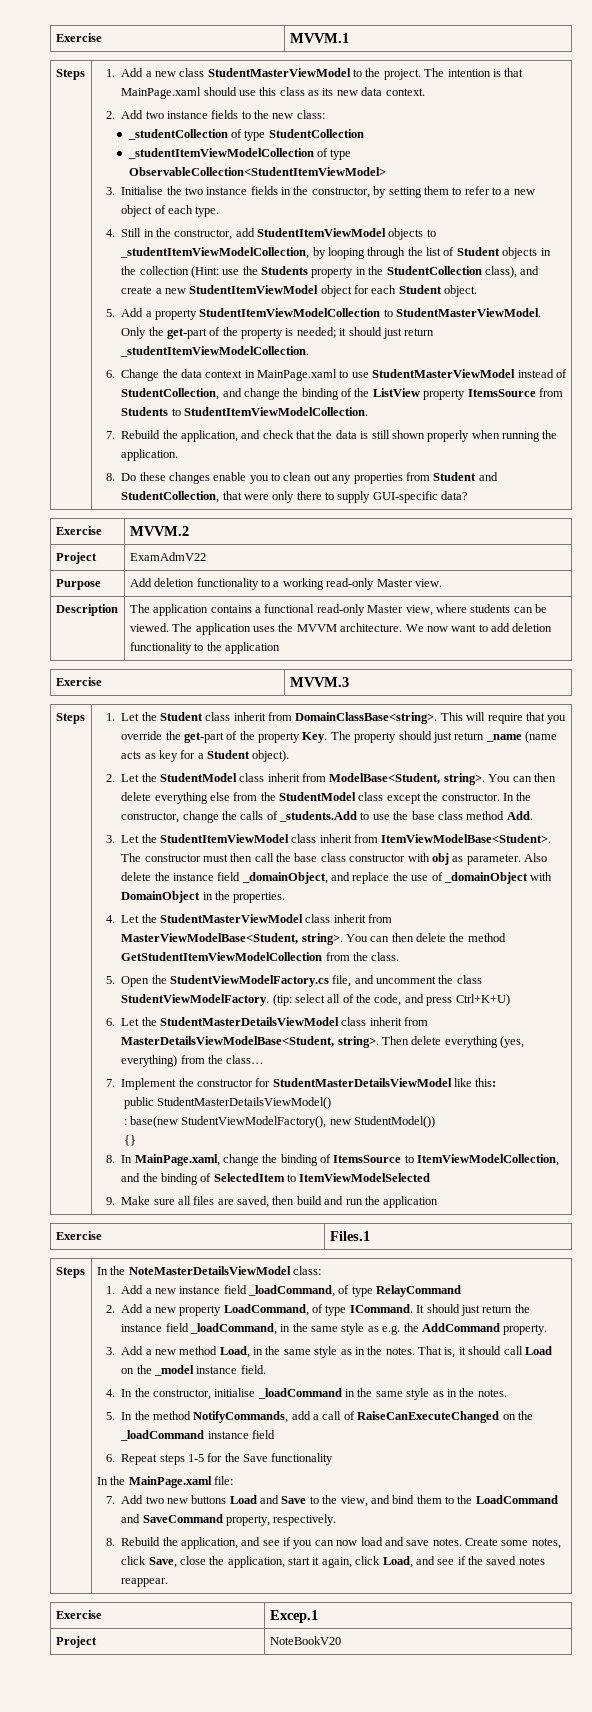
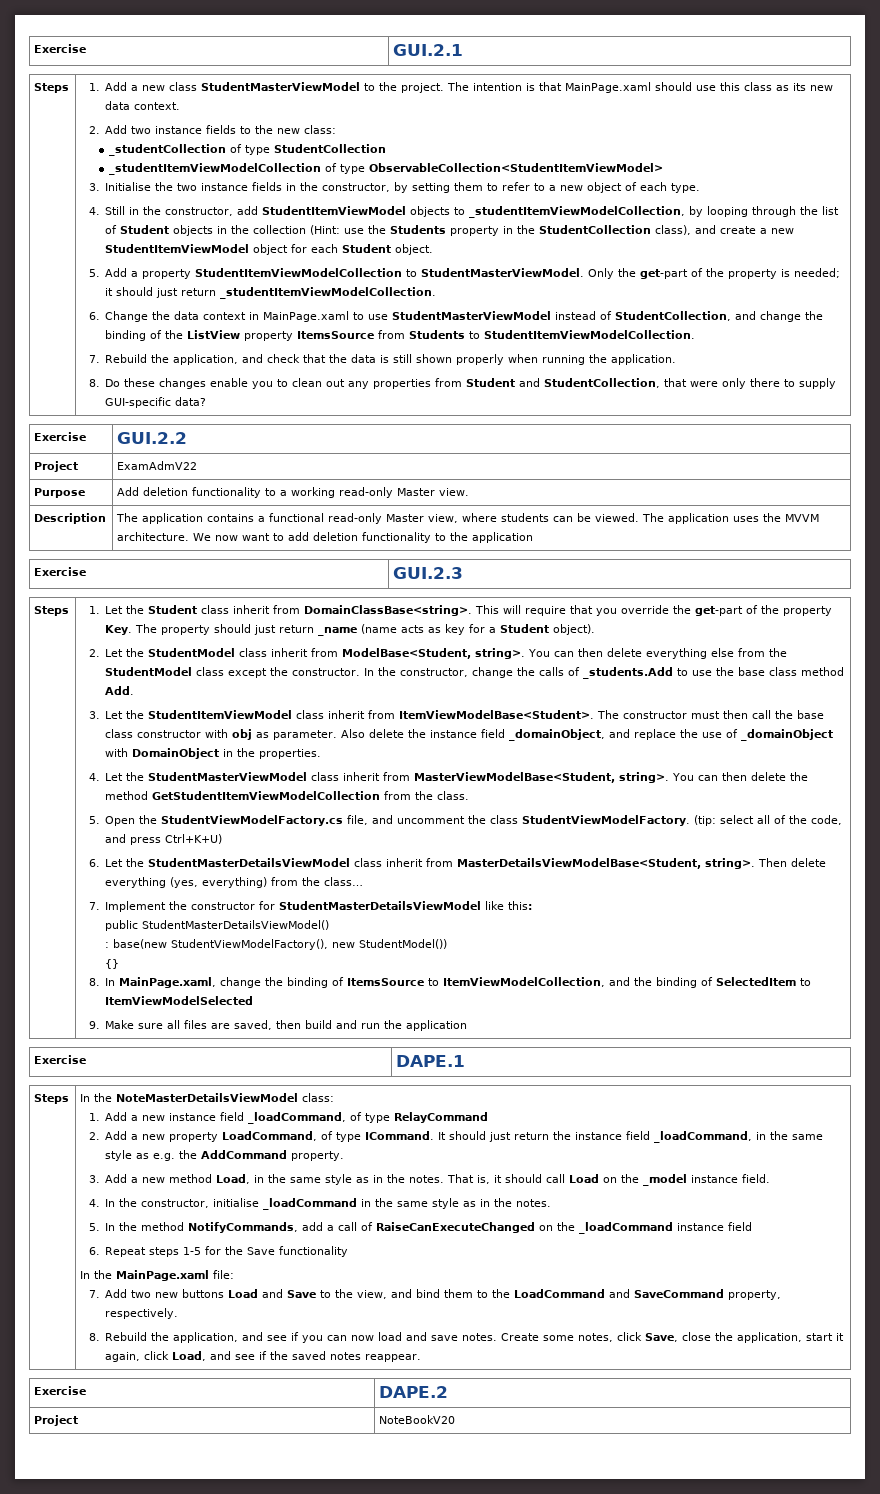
[55,33,102,42] [289,33,349,43] Exercise | MVVM.1 -> [34,44,87,53] [393,44,464,56] Exercise | GUI.2.1
[129,526,189,536] MVVM.2 -> [117,432,188,444] GUI.2.2
[289,677,349,687] MVVM.3 -> [393,567,464,579] GUI.2.3
[329,1231,370,1241] Files.1 -> [396,1055,466,1067] DAPE.1
[269,1610,318,1623] Excep.1 -> [379,1386,449,1398] DAPE.2

